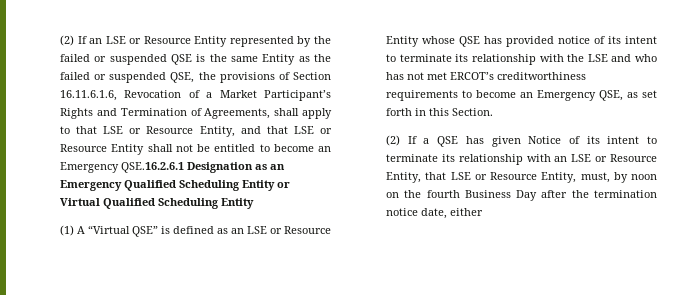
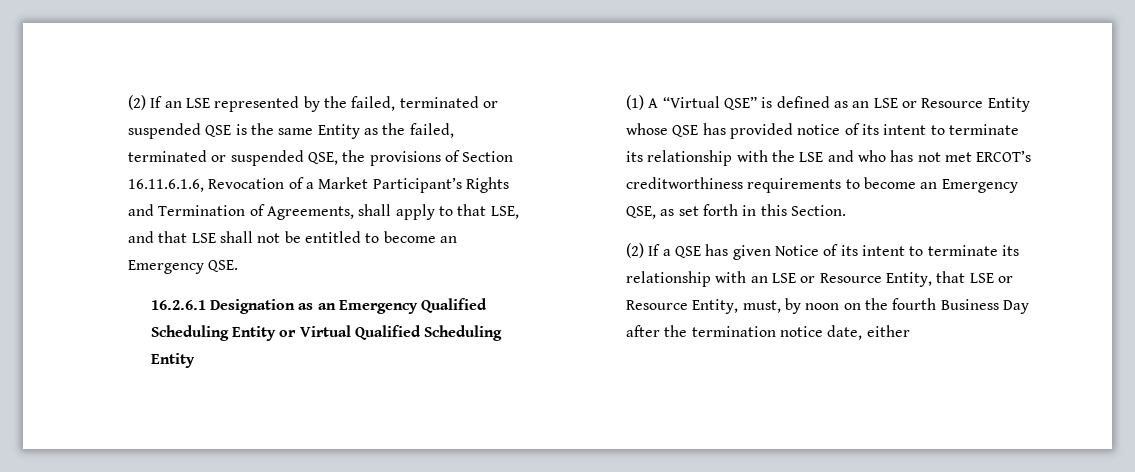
[129,36,228,47] or Resource Entity -> (211, 103) none
[59,54,90,62] failed -> [351,96,479,111] failed, terminated
[59,72,90,80] failed -> [409,123,454,138] [128,150,208,162] failed, terminated
[103,126,333,137] [59,144,145,155] LSE or Resource Entity, and that LSE or Resource Entity -> [490,206,519,219] [128,231,216,243] LSE, and that LSE
[120,162,184,173] QSE.16.2.6.1 -> [208,260,239,272] [150,300,206,310] QSE. // 16.2.6.1

